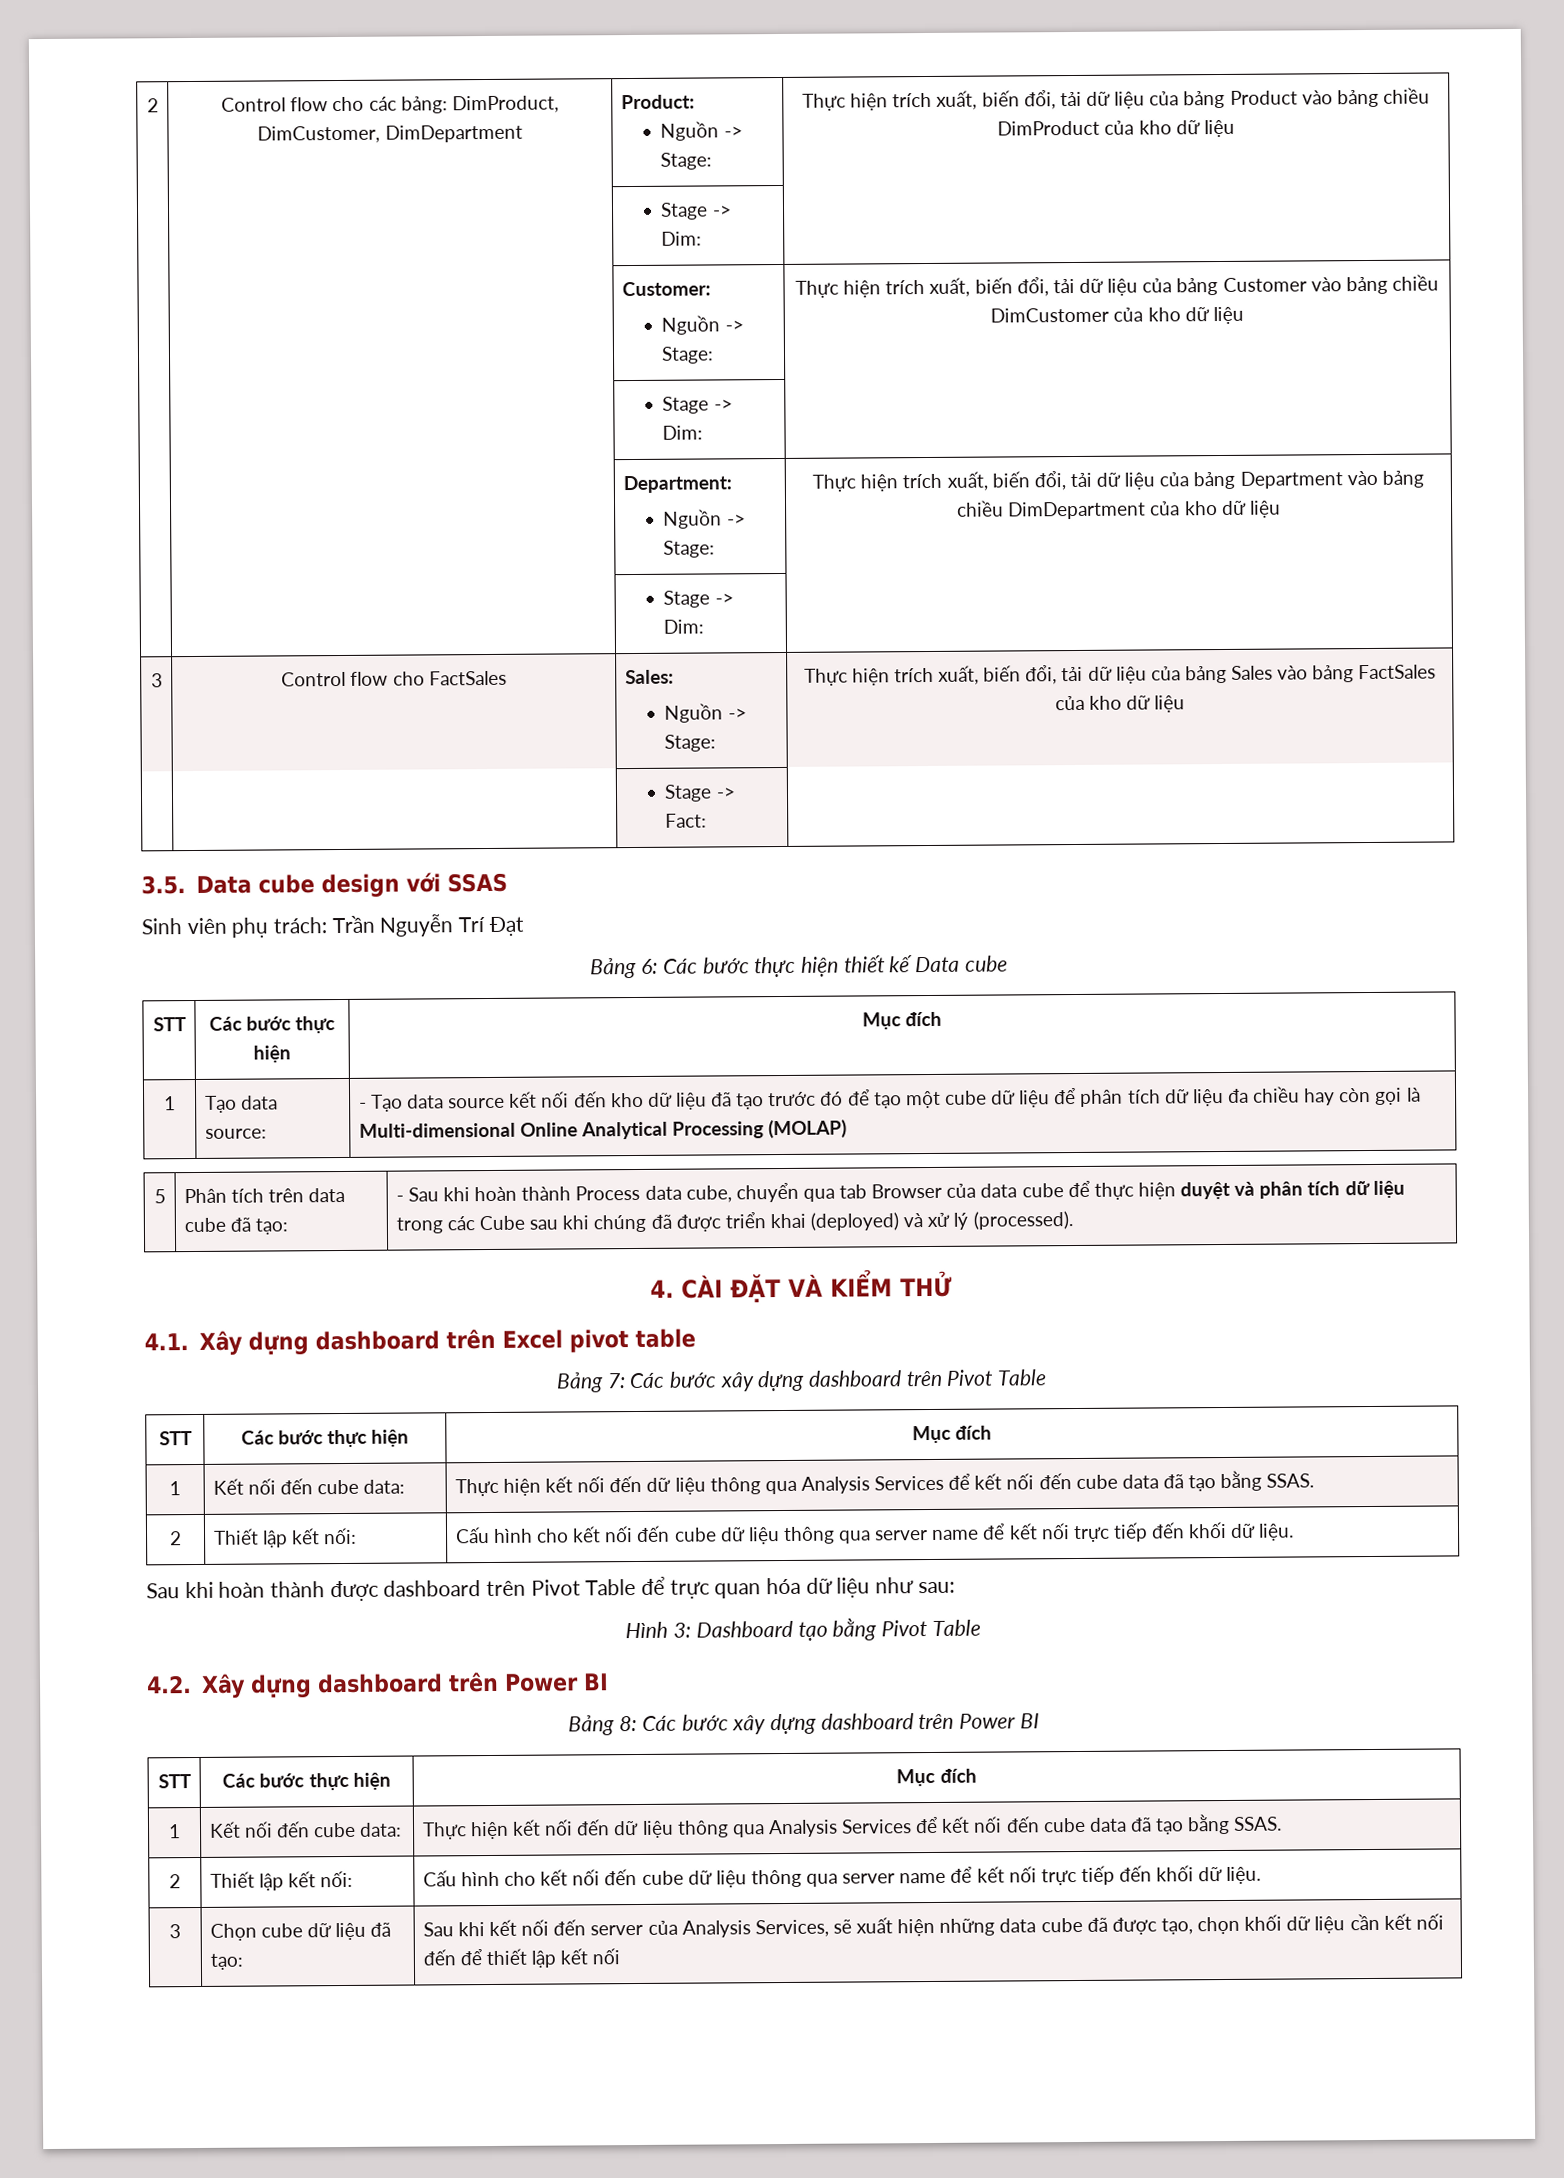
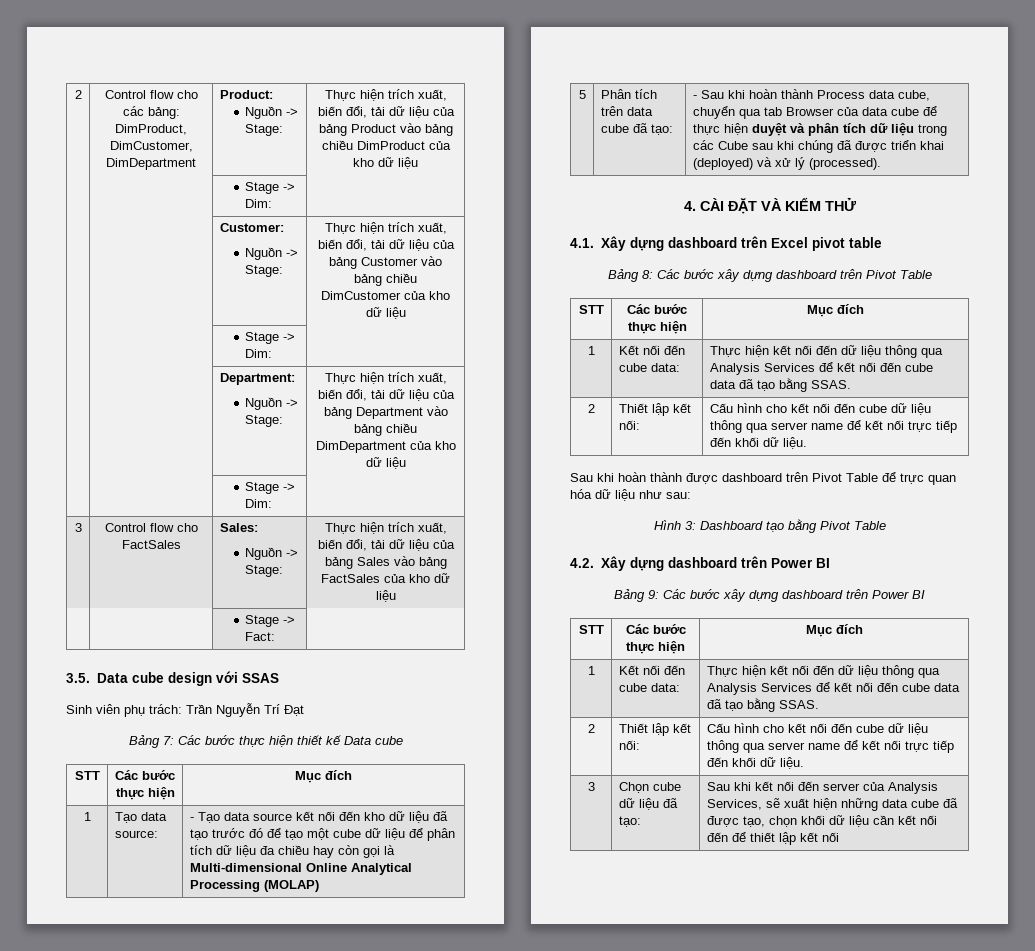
[641,958,659,974] 6: -> [162,736,174,745] 7:
[606,1373,626,1389] 7: -> [641,270,653,279] 8:
[619,1715,638,1732] 8: -> [648,590,659,599] 9:

